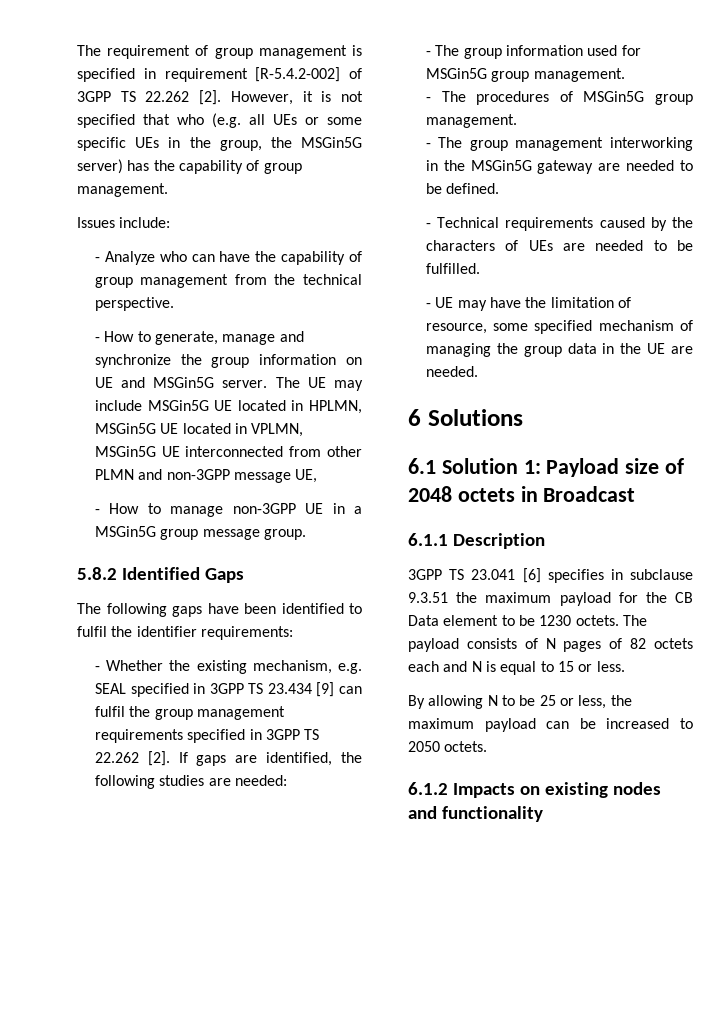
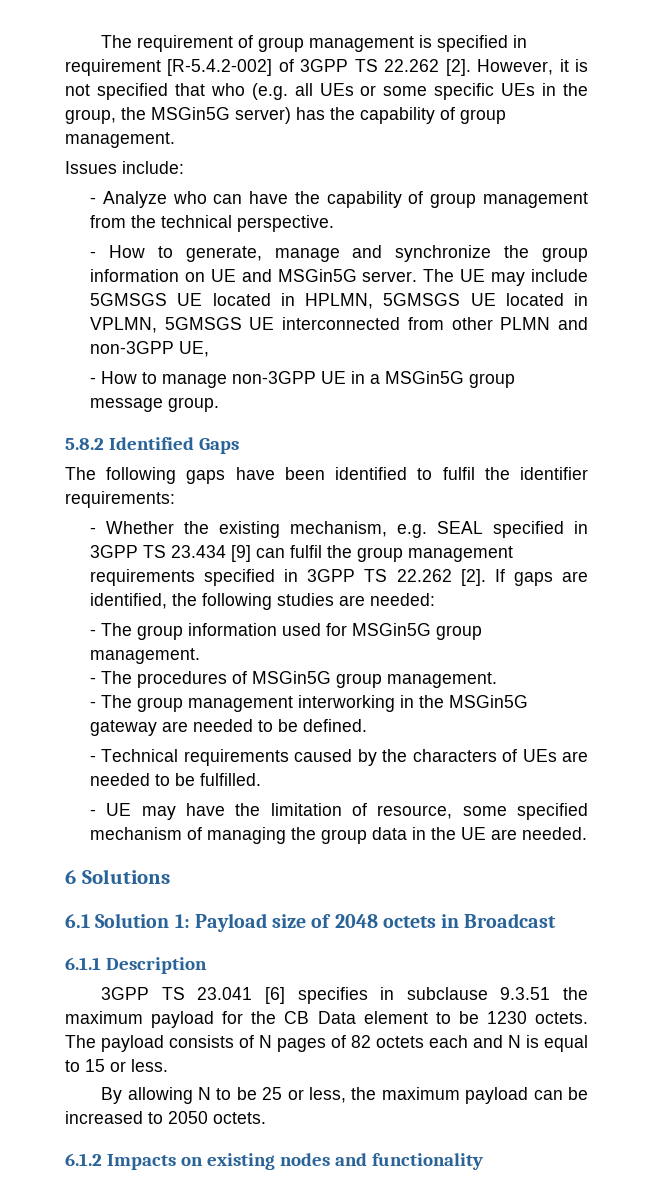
[147,400,209,411] MSGin5G -> [90,293,168,306] 5GMSGS
[94,423,156,434] MSGin5G -> [383,293,461,306] 5GMSGS
[94,446,156,457] MSGin5G -> [164,317,242,330] 5GMSGS
[233,472,291,483] message -> (175, 347) none

